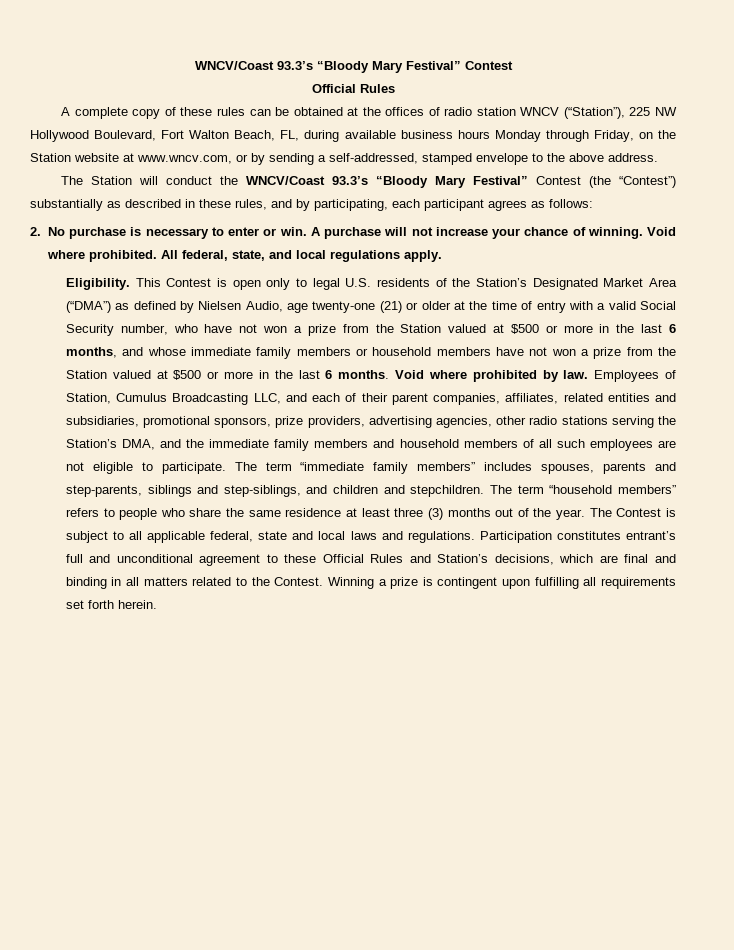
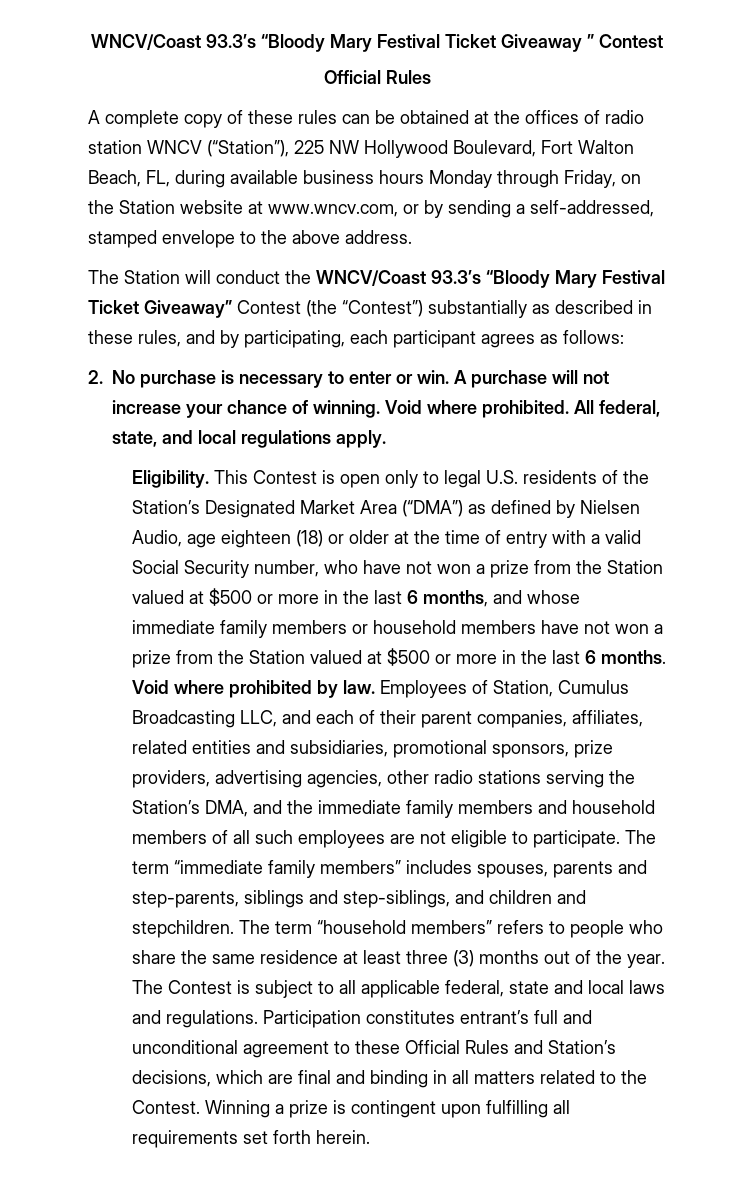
[194,61,461,73] WNCV/Coast 93.3’s “Bloody Mary Festival” -> [91,34,594,52] WNCV/Coast 93.3’s “Bloody Mary Festival Ticket Giveaway ”
[473,176,529,185] Festival” -> [602,270,665,284] [88,300,232,318] Festival Ticket Giveaway”
[312,301,402,313] twenty-one (21) -> [220,530,323,548] eighteen (18)

